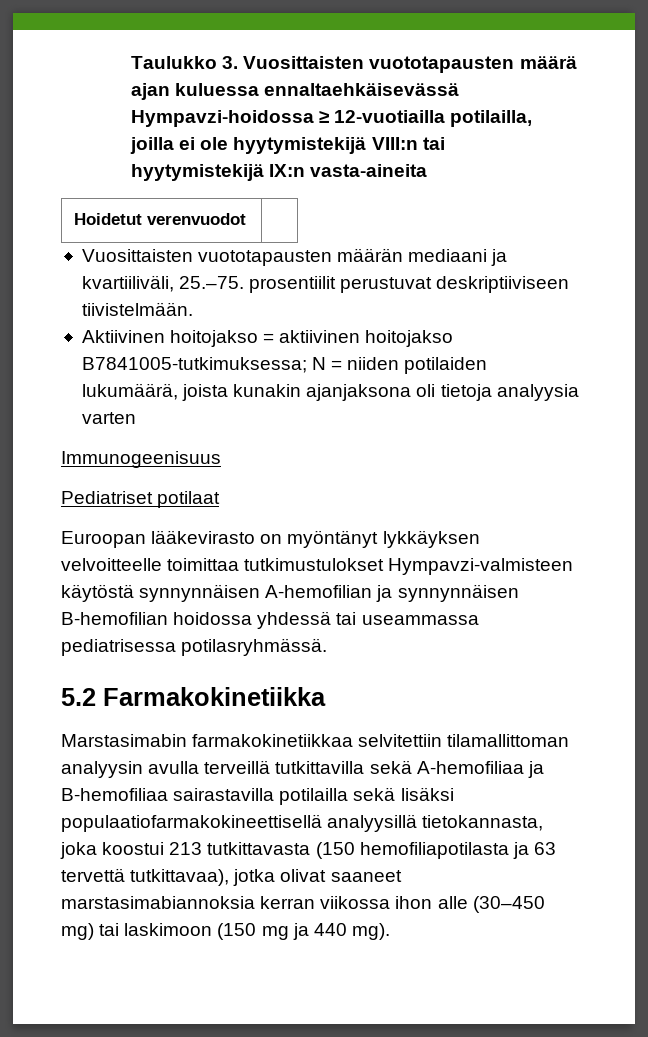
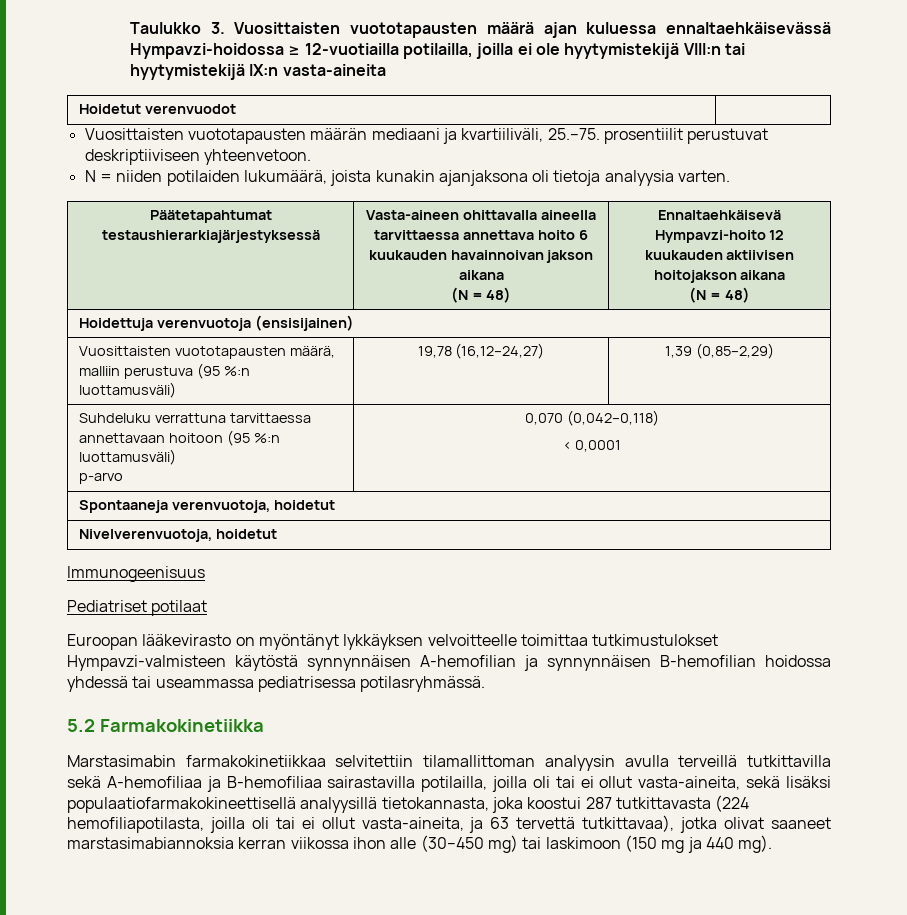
[81,302,193,316] [81,330,454,347] [81,357,307,373] tiivistelmään. // Aktiivinen hoitojakso = aktiivinen hoitojakso B7841005-tutkimuksessa; -> [203,149,311,165] yhteenvetoon. //
[81,412,136,424] varten -> [678,170,731,182] [149,210,272,223] [101,230,320,243] [366,210,596,220] [374,230,588,240] [368,250,594,263] [458,270,504,280] [450,287,512,303] [658,210,781,220] [654,230,785,243] [644,250,795,260] [653,270,786,283] [689,287,750,303] [79,315,355,331] [79,346,336,359] [79,363,250,379] [79,382,177,398] [417,343,545,359] [665,343,774,359] [79,413,312,423] [79,430,280,446] [79,449,177,465] [79,472,124,484] [525,410,659,426] [562,440,622,452] [79,500,336,513] [79,529,278,542] varten. // Päätetapahtumat testaushierarkiajärjestyksessä | Vasta-aineen ohittavalla aineella tarvittaessa annettava hoito 6 kuukauden havainnoivan jakson aikana // (N = 48) | Ennaltaehkäisevä Hympavzi-hoito 12 kuukauden aktiivisen hoitojakson aikana // (N = 48) // Hoidettuja verenvuotoja (ensisijainen) // Vuosittaisten vuototapausten määrä, malliin perustuva (95 %:n luottamusväli) | 19,78 (16,12–24,27) | 1,39 (0,85–2,29) // Suhdeluku verrattuna tarvittaessa annettavaan hoitoon (95 %:n luottamusväli) // p-arvo | 0,070 (0,042–0,118) // < 0,0001 // Spontaaneja verenvuotoja, hoidetut // Nivelverenvuotoja, hoidetut
[279,788,349,805] potilailla -> [421,776,741,792] potilailla, joilla oli tai ei ollut vasta-aineita,
[169,842,509,859] 213 tutkittavasta (150 hemofiliapotilasta -> [585,795,750,812] [67,817,464,833] 287 tutkittavasta (224 hemofiliapotilasta, joilla oli tai ei ollut vasta-aineita,

